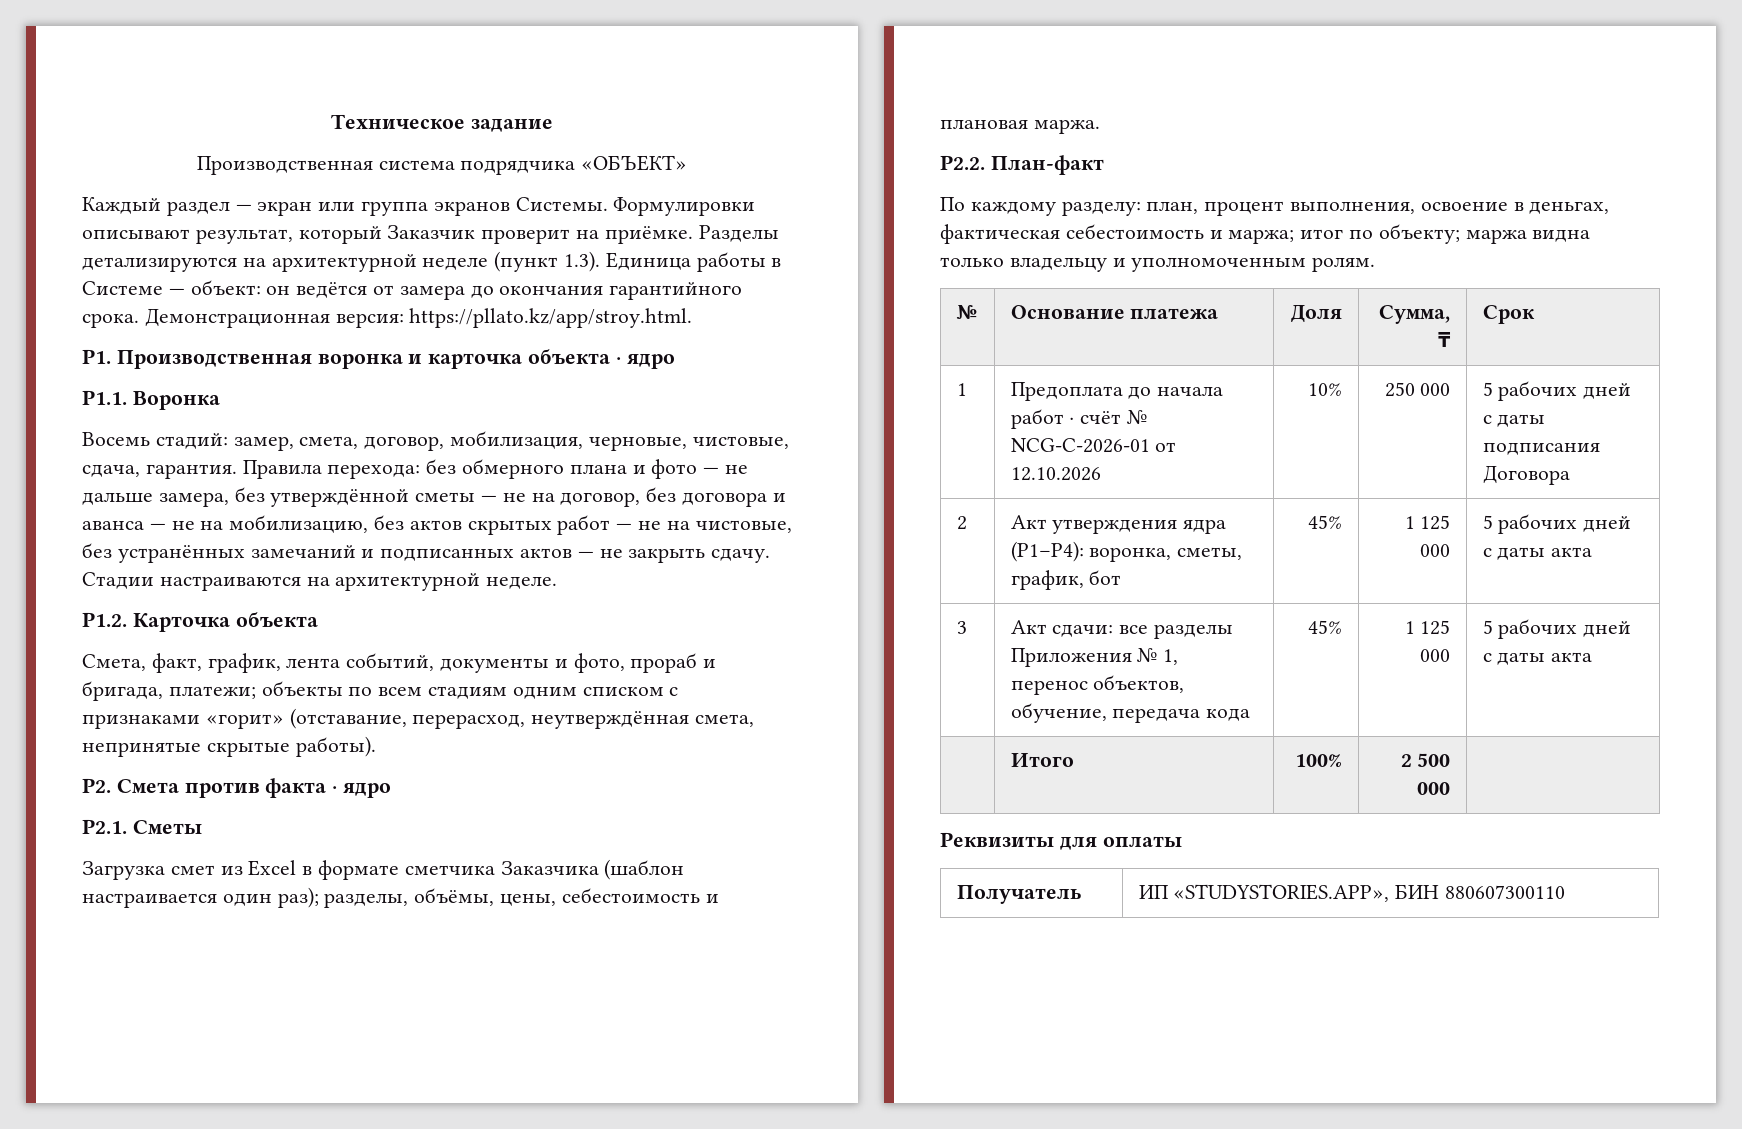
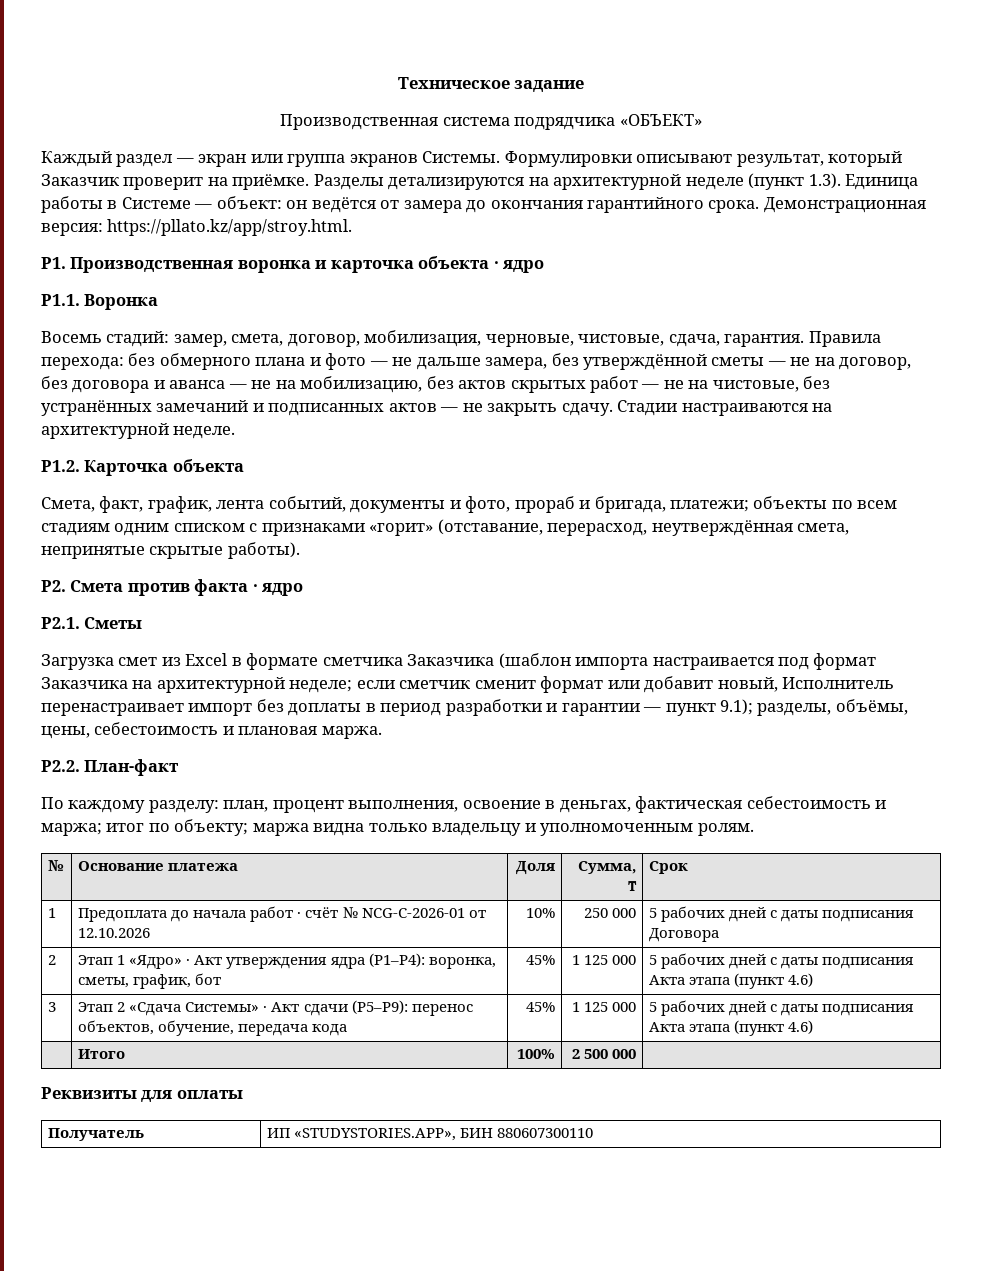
[82,887,319,908] настраивается один раз); -> [575,653,877,670] [41,676,895,693] [41,699,754,716] импорта настраивается под формат Заказчика на архитектурной неделе; если сметчик сменит формат или добавит новый, Исполнитель перенастраивает импорт без доплаты в период разработки и гарантии — пункт 9.1);
(967, 523) none -> [78,955,191,969] Этап 1 «Ядро» ·
[1551,547,1593,557] [956,621,967,634] [1010,620,1233,639] [1010,648,1179,667] акта // 3 | Акт сдачи: все разделы Приложения № 1, -> [822,957,915,969] [649,973,814,989] [48,1002,57,1012] [78,1000,408,1016] подписания Акта этапа (пункт 4.6) // 3 | Этап 2 «Сдача Системы» · Акт сдачи (Р5–Р9):
[1551,652,1593,662] акта -> [822,1004,915,1016] [649,1020,814,1036] подписания Акта этапа (пункт 4.6)

